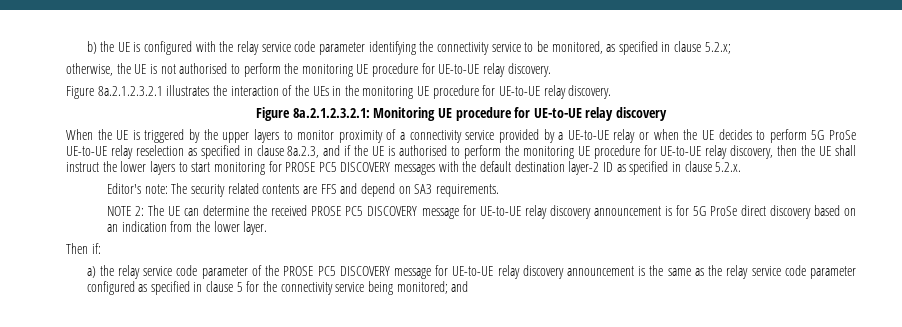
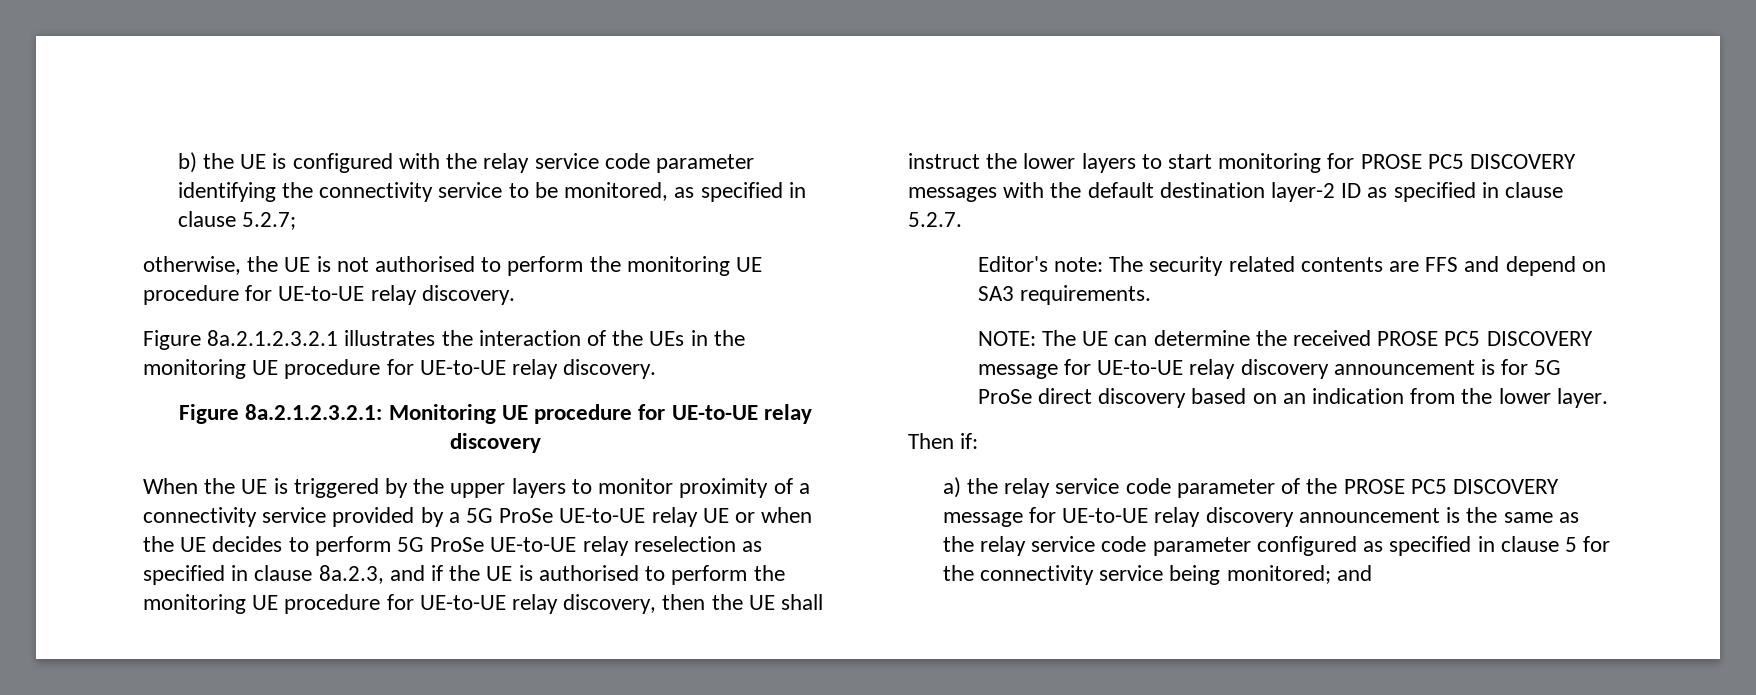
[704,42,731,54] 5.2.x; -> [242,212,297,230] 5.2.7;
[567,129,636,143] UE-to-UE relay -> [466,507,729,527] 5G ProSe UE-to-UE relay UE
[715,162,742,172] 5.2.x. -> [908,212,962,227] 5.2.7.
[107,206,145,216] NOTE 2: -> [977,331,1036,346] NOTE:

